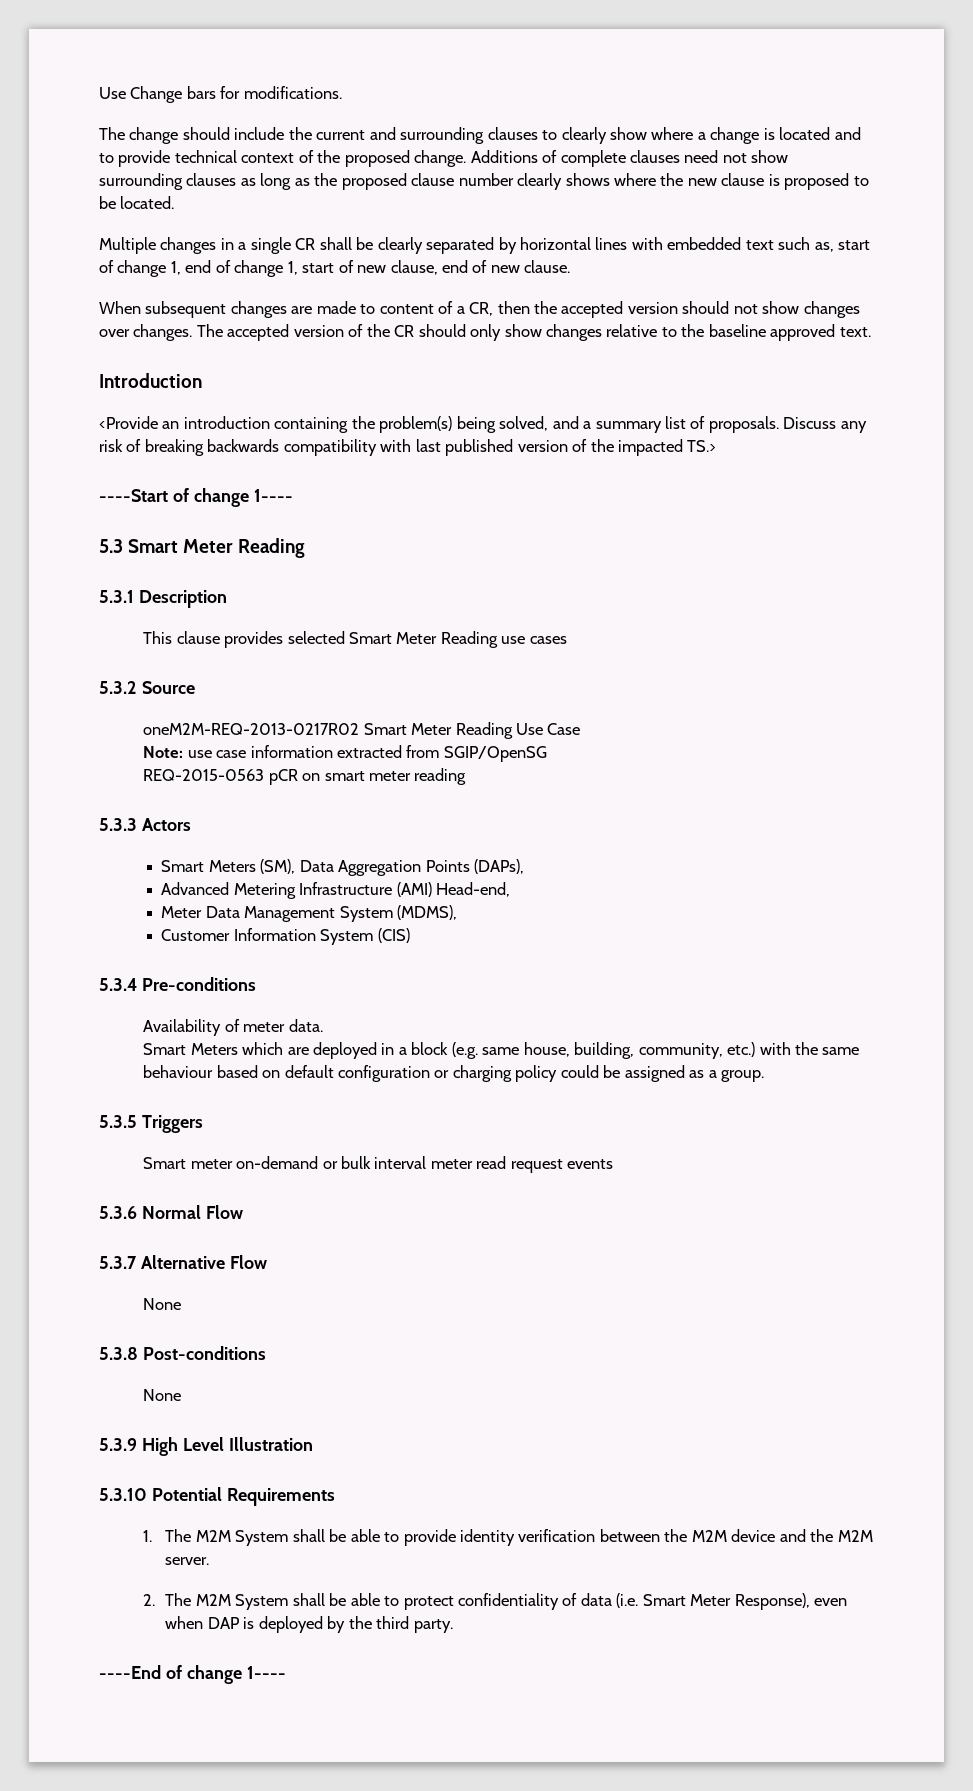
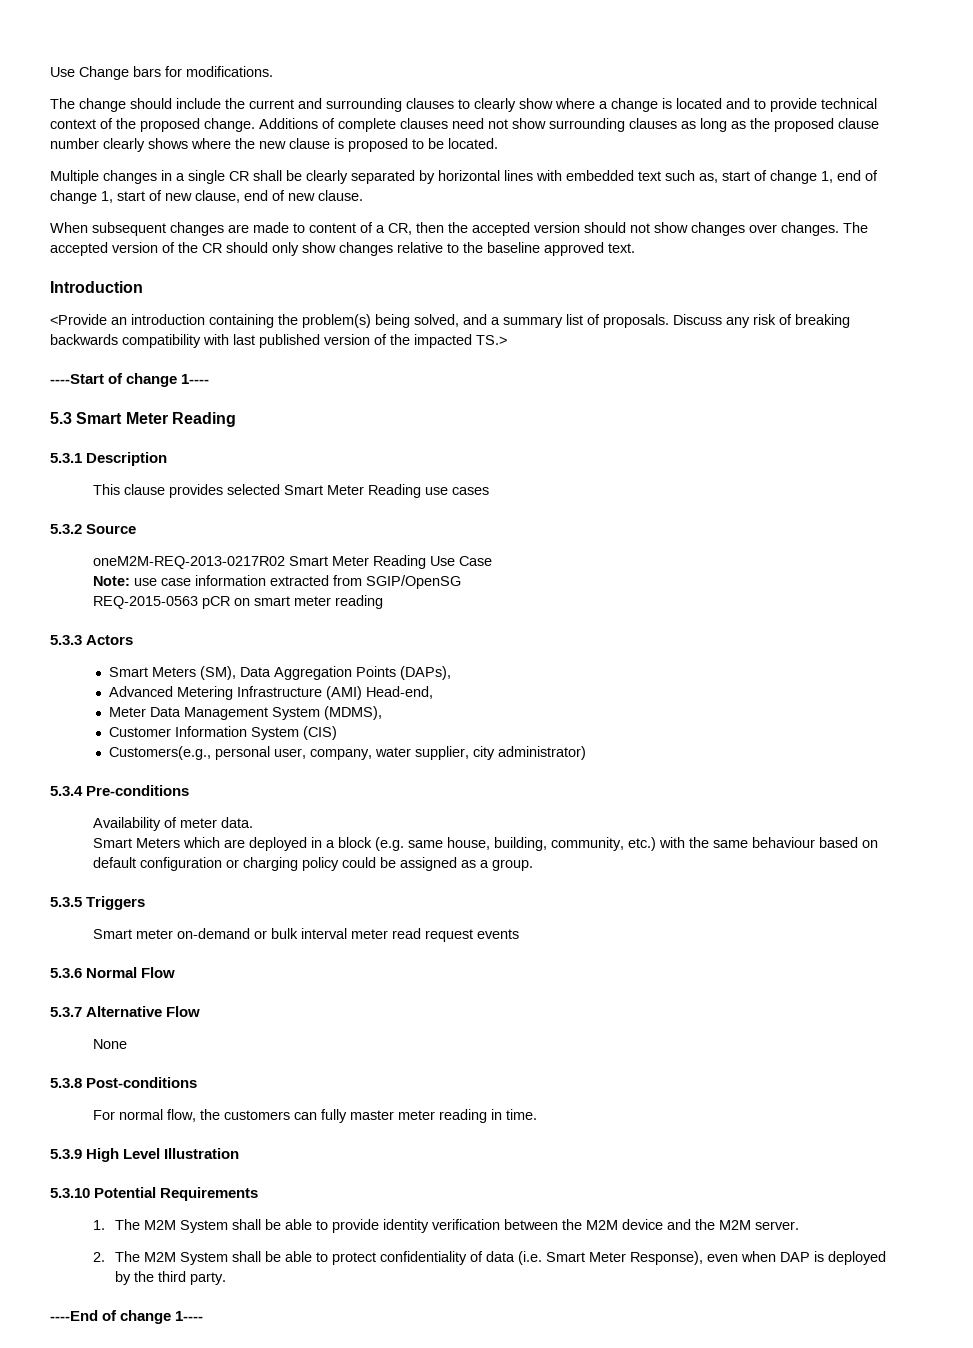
(410, 935) none -> [109,746,587,760] // Customers(e.g., personal user, company, water supplier, city administrator)
[143,1389,182,1401] // None -> [93,1109,538,1123] // For normal flow, the customers can fully master meter reading in time.

